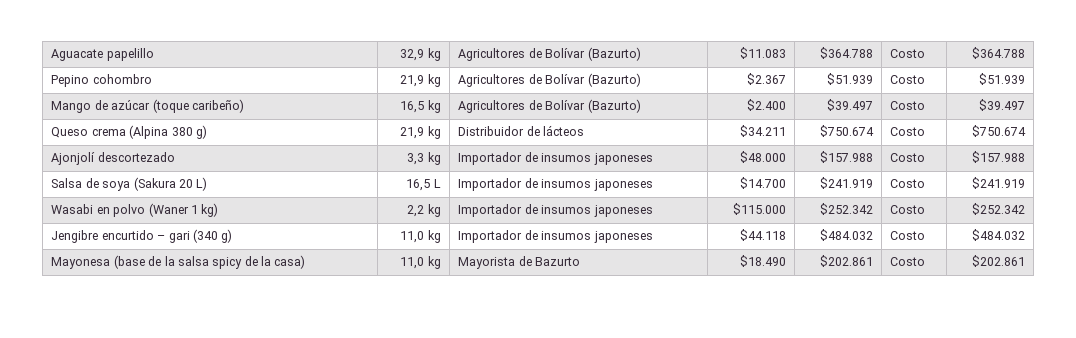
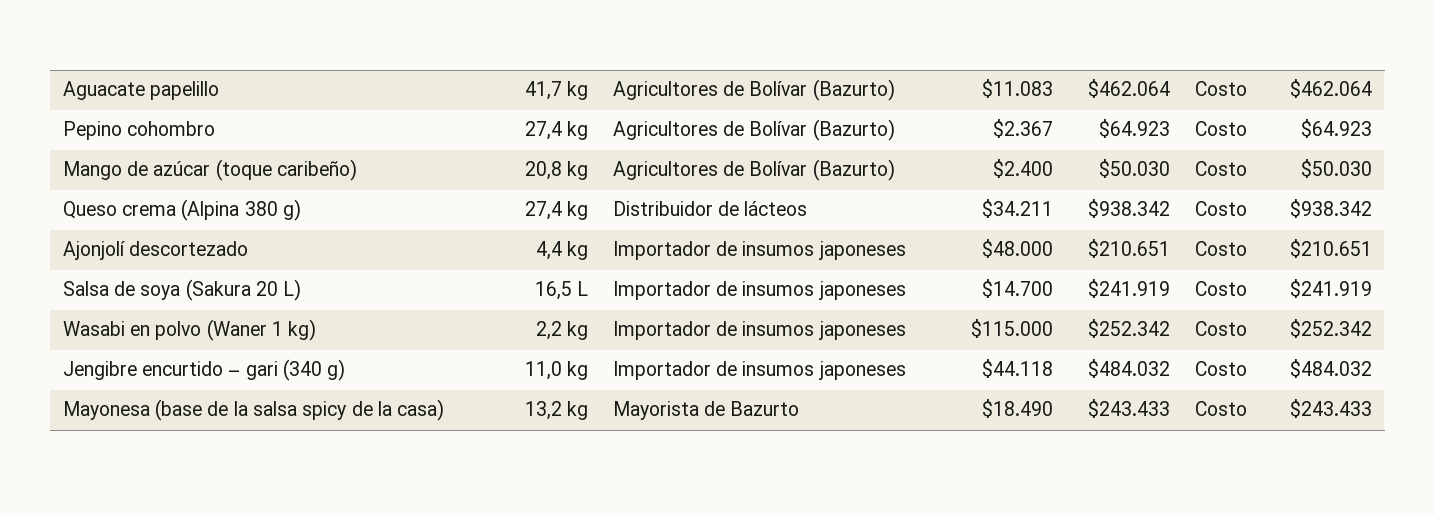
[400,49,425,61] 32,9 -> [524,81,562,100] 41,7
[819,47,873,59] [890,49,926,58] [971,47,1025,59] $364.788 | Costo | $364.788 -> [1088,79,1171,98] [1194,81,1247,96] [1290,79,1373,98] $462.064 | Costo | $462.064
[400,75,425,87] 21,9 -> [524,121,562,140] 27,4
[826,73,873,85] [890,75,926,84] [978,73,1025,85] $51.939 | Costo | $51.939 -> [1099,119,1171,138] [1194,121,1247,136] [1301,119,1373,138] $64.923 | Costo | $64.923
[400,101,425,113] 16,5 -> [524,161,562,180] 20,8
[826,99,873,111] [890,101,926,110] [978,99,1025,111] $39.497 | Costo | $39.497 -> [1099,159,1171,178] [1194,161,1247,176] [1301,159,1373,178] $50.030 | Costo | $50.030
[400,127,425,139] 21,9 -> [524,201,562,220] 27,4
[819,125,874,137] [890,127,926,136] [971,125,1026,137] $750.674 | Costo | $750.674 -> [1088,199,1171,218] [1194,201,1247,216] [1290,199,1373,218] $938.342 | Costo | $938.342
[407,153,425,165] 3,3 -> [535,241,562,260] 4,4
[819,151,873,163] [890,153,926,162] [971,151,1025,163] $157.988 | Costo | $157.988 -> [1088,239,1171,258] [1194,241,1247,256] [1290,239,1373,258] $210.651 | Costo | $210.651
[400,257,425,269] 11,0 -> [524,401,562,420] 13,2
[819,255,873,267] [890,257,926,266] [971,255,1025,267] $202.861 | Costo | $202.861 -> [1088,399,1171,418] [1194,401,1247,416] [1290,399,1373,418] $243.433 | Costo | $243.433

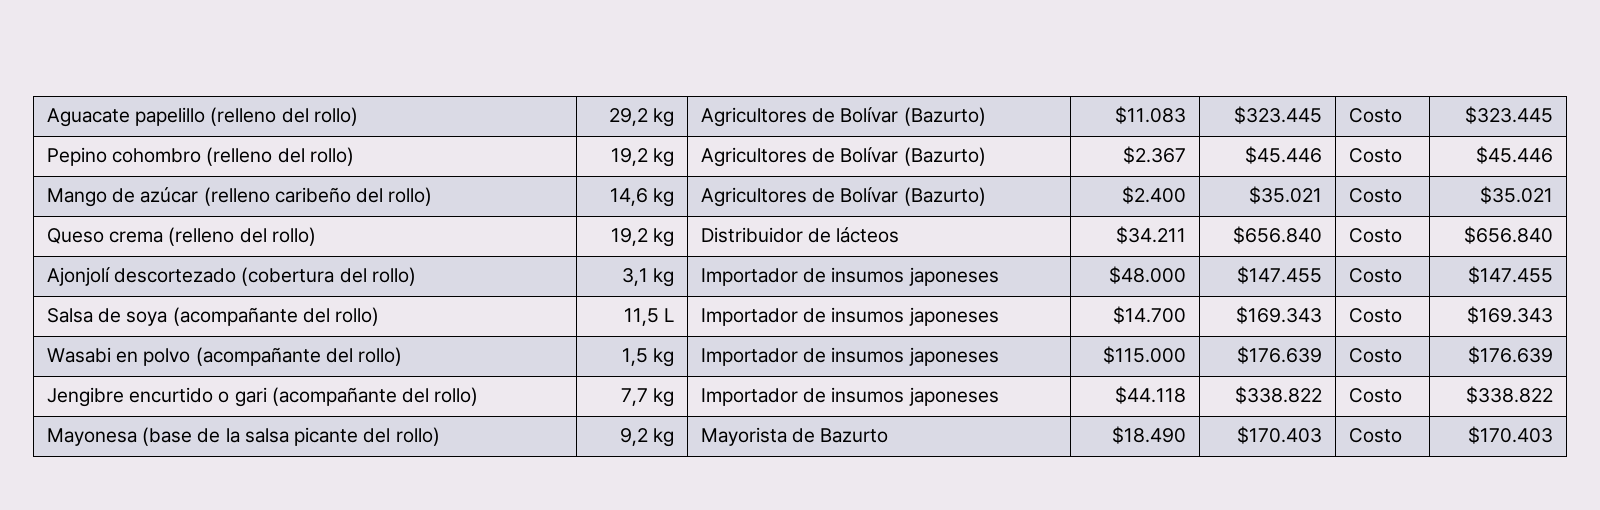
[524,81,562,100] | 41,7 -> [210,107,358,126] [608,108,648,126] (relleno del rollo) | 29,2
[1088,79,1171,98] [1194,81,1247,96] [1290,79,1373,98] $462.064 | Costo | $462.064 -> [1234,106,1323,124] [1348,108,1402,123] [1465,106,1554,124] $323.445 | Costo | $323.445
[524,121,562,140] | 27,4 -> [206,147,354,166] [610,148,648,166] (relleno del rollo) | 19,2
[1099,119,1171,138] [1194,121,1247,136] [1301,119,1373,138] $64.923 | Costo | $64.923 -> [1245,146,1323,164] [1348,148,1402,163] [1476,146,1554,164] $45.446 | Costo | $45.446
[215,159,357,181] [524,161,562,180] (toque caribeño) | 20,8 -> [203,187,433,206] [609,188,648,206] (relleno caribeño del rollo) | 14,6
[1099,159,1171,178] [1194,161,1247,176] [1301,159,1373,178] $50.030 | Costo | $50.030 -> [1249,186,1323,204] [1348,188,1402,203] [1480,186,1554,204] $35.021 | Costo | $35.021
[181,199,301,221] [524,201,562,220] (Alpina 380 g) | 27,4 -> [168,227,316,246] [610,228,648,246] (relleno del rollo) | 19,2
[1088,199,1171,218] [1194,201,1247,216] [1290,199,1373,218] $938.342 | Costo | $938.342 -> [1233,226,1323,244] [1348,228,1402,243] [1464,226,1554,244] $656.840 | Costo | $656.840
[535,241,562,260] | 4,4 -> [241,267,416,286] [621,268,648,286] (cobertura del rollo) | 3,1
[1088,239,1171,258] [1194,241,1247,256] [1290,239,1373,258] $210.651 | Costo | $210.651 -> [1237,266,1323,284] [1348,268,1402,283] [1468,266,1554,284] $147.455 | Costo | $147.455
[185,279,302,301] [534,281,572,300] (Sakura 20 L) | 16,5 -> [172,307,380,326] [623,308,659,326] (acompañante del rollo) | 11,5
[1088,279,1171,298] [1194,281,1247,296] [1290,279,1373,298] $241.919 | Costo | $241.919 -> [1236,306,1323,324] [1348,308,1402,323] [1467,306,1554,324] $169.343 | Costo | $169.343
[206,319,317,341] [535,321,562,340] (Waner 1 kg) | 2,2 -> [195,347,403,366] [621,348,648,366] (acompañante del rollo) | 1,5
[1088,319,1171,338] [1194,321,1247,336] [1290,319,1373,338] $252.342 | Costo | $252.342 -> [1237,346,1323,364] [1348,348,1402,363] [1468,346,1554,364] $176.639 | Costo | $176.639
[228,359,346,381] [524,361,562,380] – gari (340 g) | 11,0 -> [218,387,479,407] [620,388,648,406] o gari (acompañante del rollo) | 7,7
[1088,359,1171,378] [1194,361,1247,376] [1290,359,1373,378] $484.032 | Costo | $484.032 -> [1235,386,1323,404] [1348,388,1402,403] [1466,386,1554,404] $338.822 | Costo | $338.822
[302,399,445,421] [524,401,562,420] spicy de la casa) | 13,2 -> [294,427,440,446] [619,428,648,446] picante del rollo) | 9,2
[1088,399,1171,418] [1194,401,1247,416] [1290,399,1373,418] $243.433 | Costo | $243.433 -> [1237,426,1323,444] [1348,428,1402,443] [1468,426,1554,444] $170.403 | Costo | $170.403

